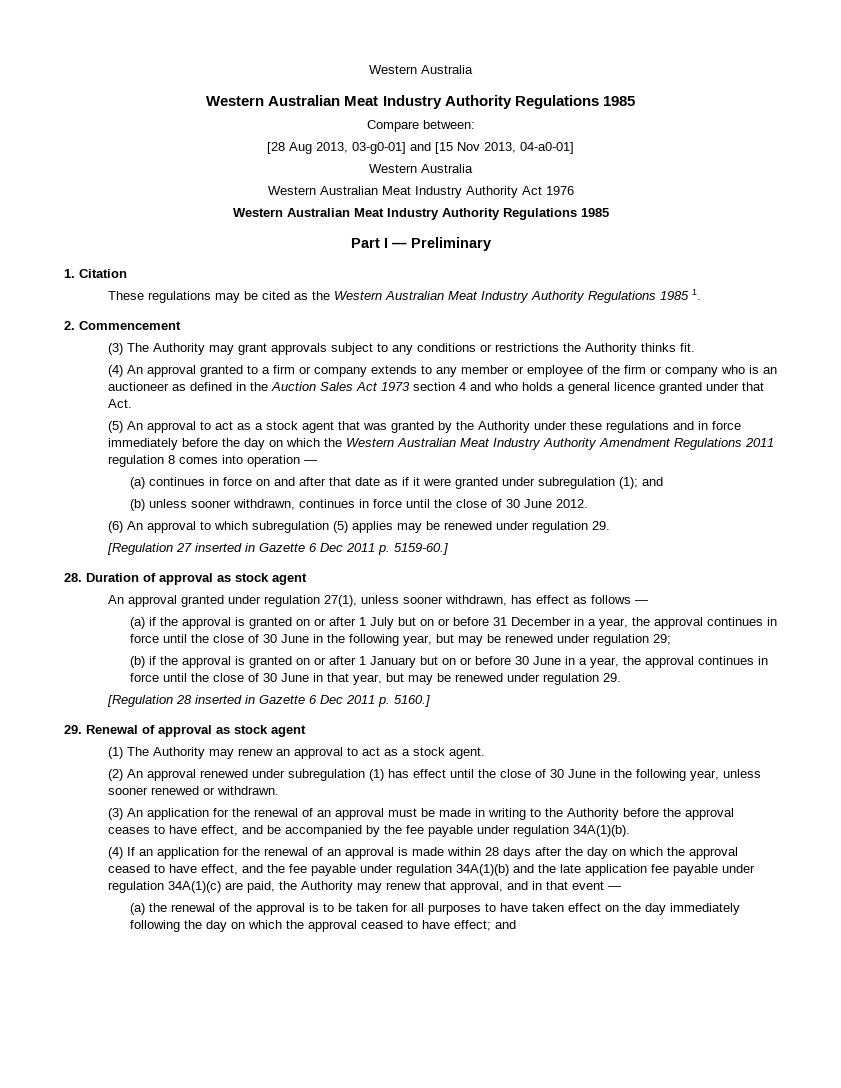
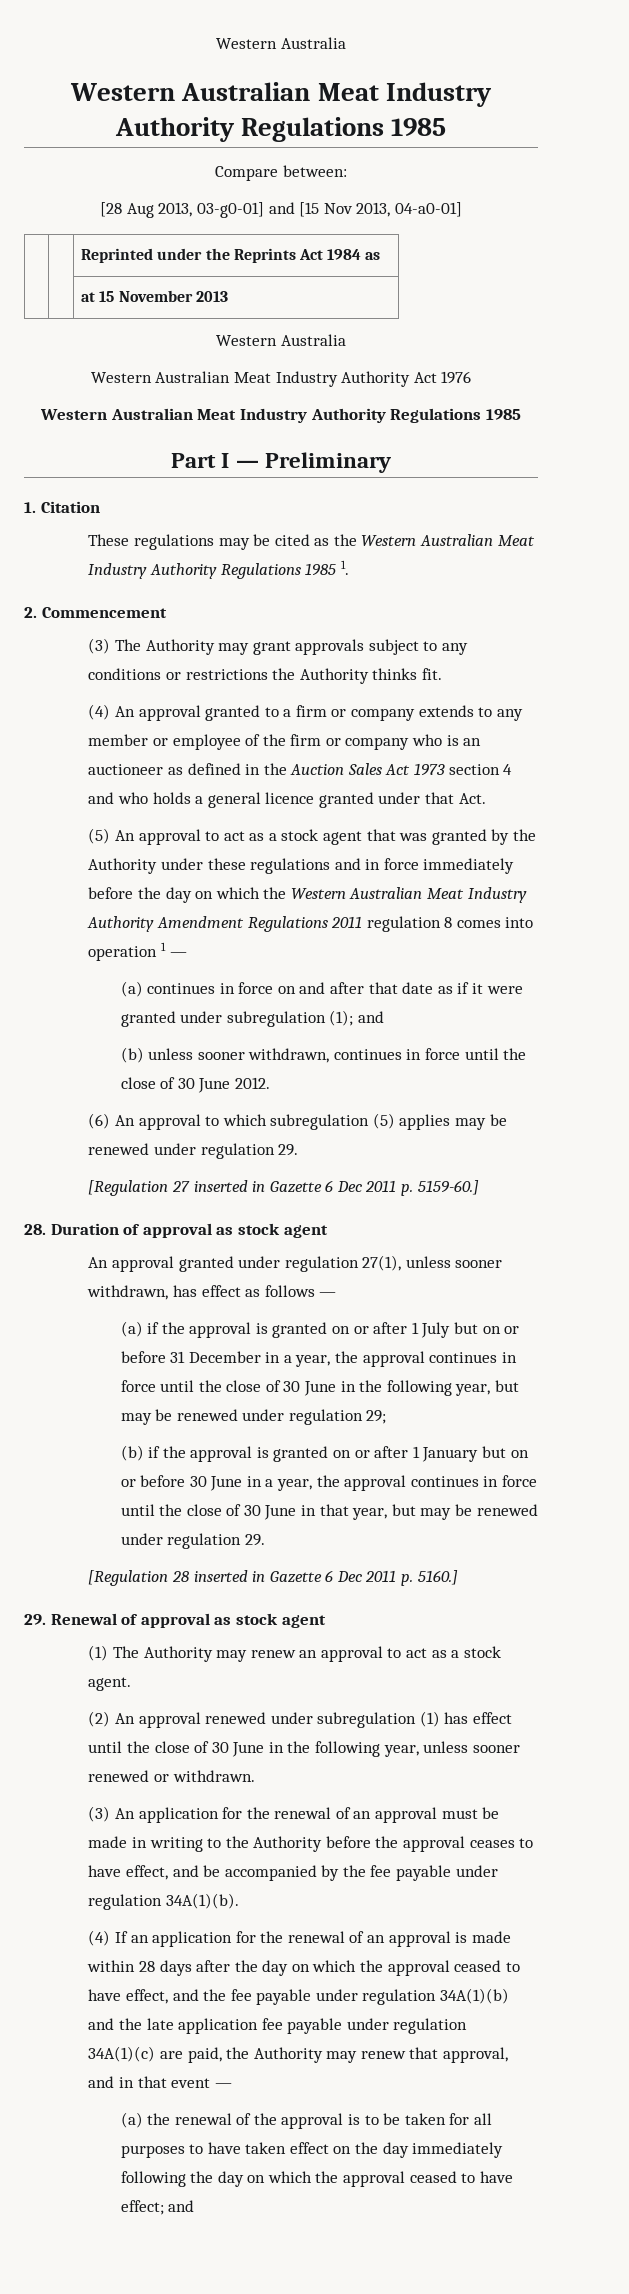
(574, 148) none -> [81,248,381,263] [81,290,228,302] // | | Reprinted under the Reprints Act 1984 as // | | at 15 November 2013
(300, 461) none -> [160,942,166,951] 1

